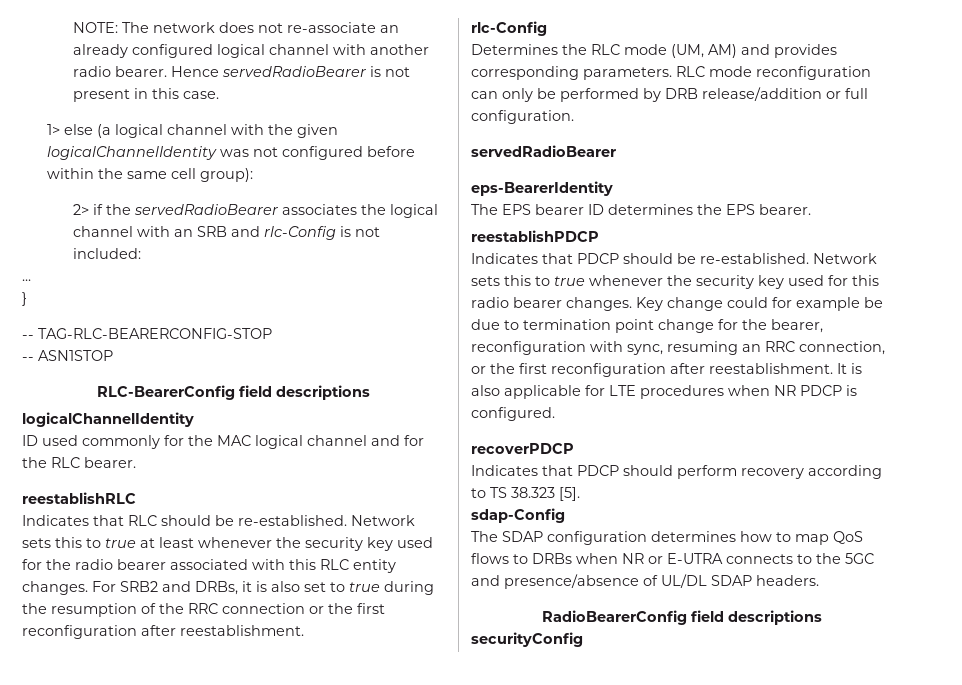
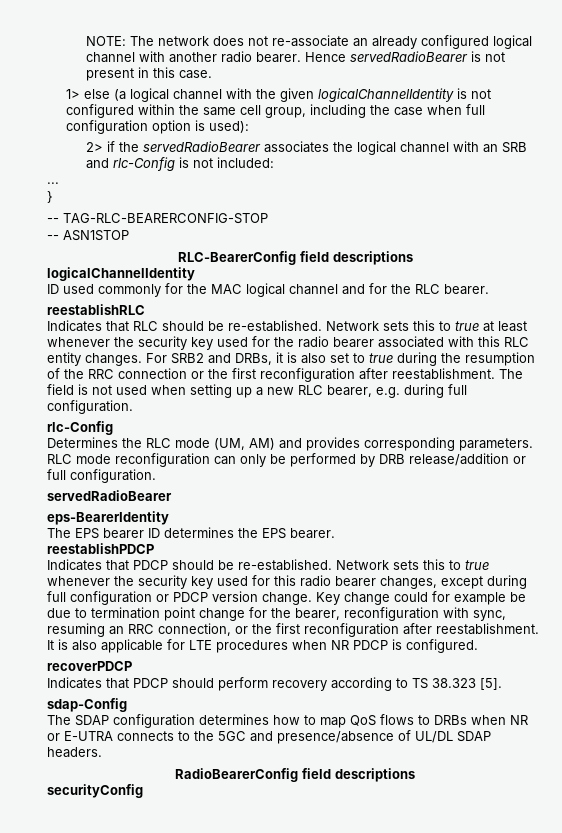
[220,149,250,157] was -> [457,88,468,99] is
[367,146,416,157] before -> (135, 111) none
[200,168,254,182] group): -> [265,104,486,118] [66,120,250,134] group, including the case when full configuration option is used):
(304, 630) none -> [499,369,523,379] [47,384,467,398] [47,400,133,414] The field is not used when setting up a new RLC bearer, e.g. during full configuration.
[566,297,632,311] changes. -> [380,575,527,589] [47,591,312,605] changes, except during full configuration or PDCP version change.

